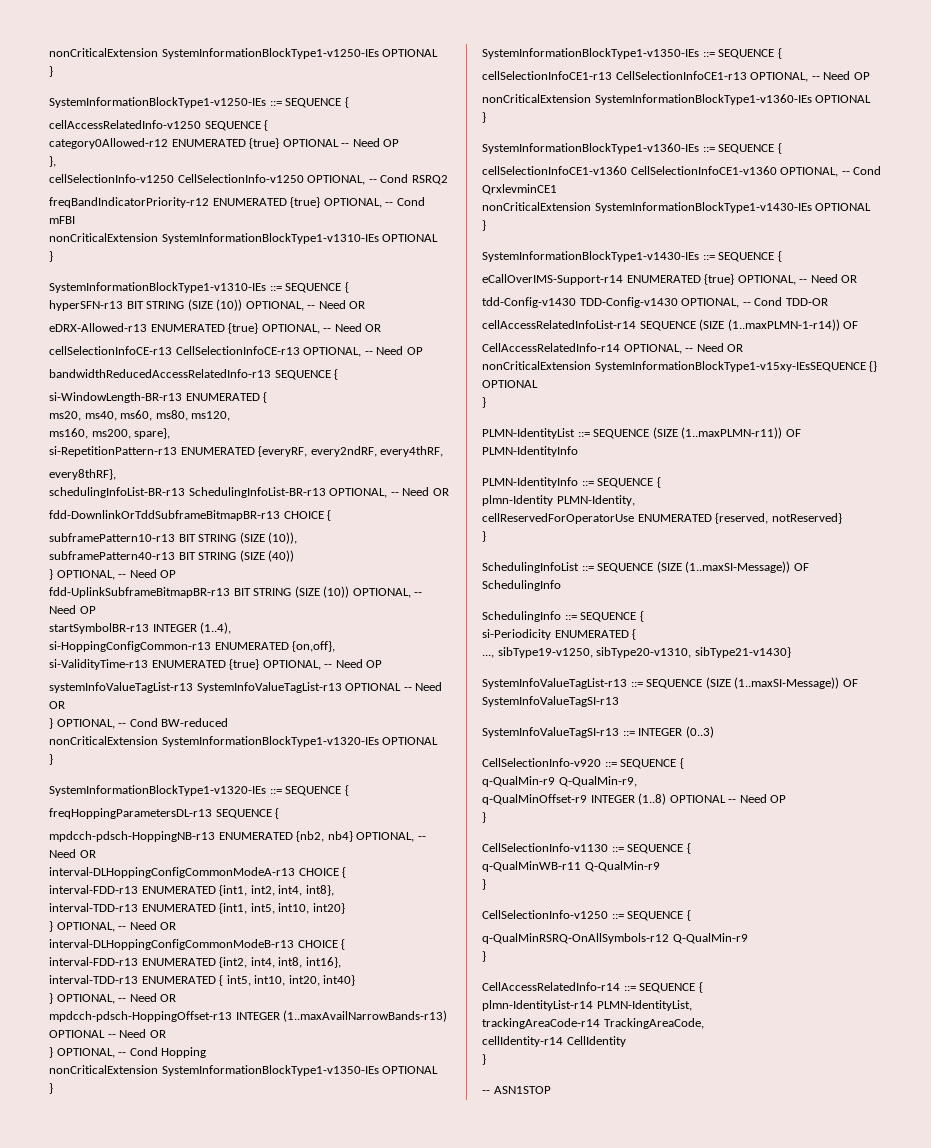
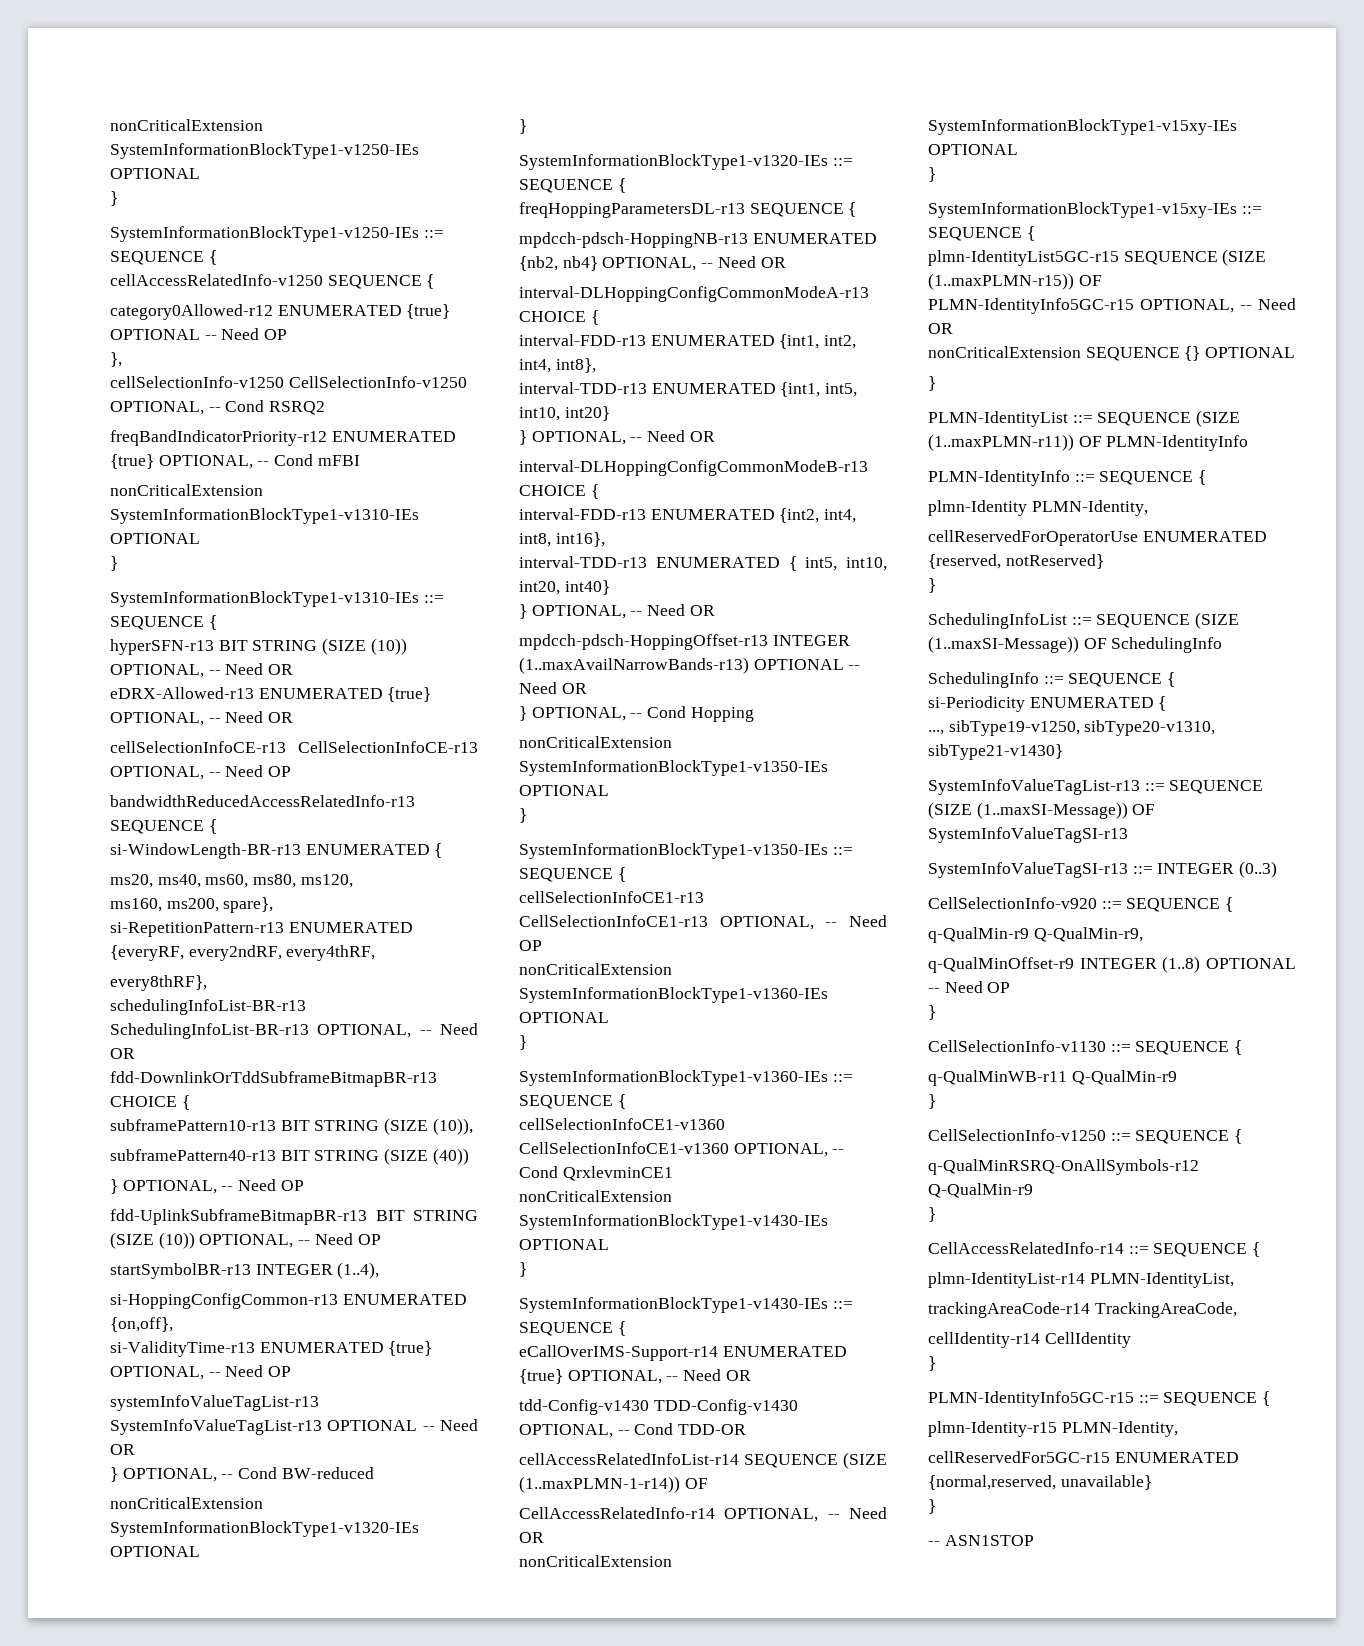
[594,361,866,372] SystemInformationBlockType1-v15xy-IEsSEQUENCE -> [928,119,1237,135] [928,144,1018,155] [928,167,936,182] [928,202,1262,218] [928,226,1035,241] [928,249,1267,266] [928,273,1102,290] [928,298,1296,314] [928,323,953,334] [928,346,1180,361] SystemInformationBlockType1-v15xy-IEs OPTIONAL // } // SystemInformationBlockType1-v15xy-IEs ::= SEQUENCE { // plmn-IdentityList5GC-r15 SEQUENCE (SIZE (1..maxPLMN-r15)) OF PLMN-IdentityInfo5GC-r15 OPTIONAL, -- Need OR // nonCriticalExtension SEQUENCE
(486, 1059) none -> [928,1391,1271,1407] [928,1421,1178,1437] [928,1451,1239,1463] [928,1475,1152,1490] [928,1499,936,1514] // PLMN-IdentityInfo5GC-r15 ::= SEQUENCE { // plmn-Identity-r15 PLMN-Identity, // cellReservedFor5GC-r15 ENUMERATED {normal,reserved, unavailable} // }

